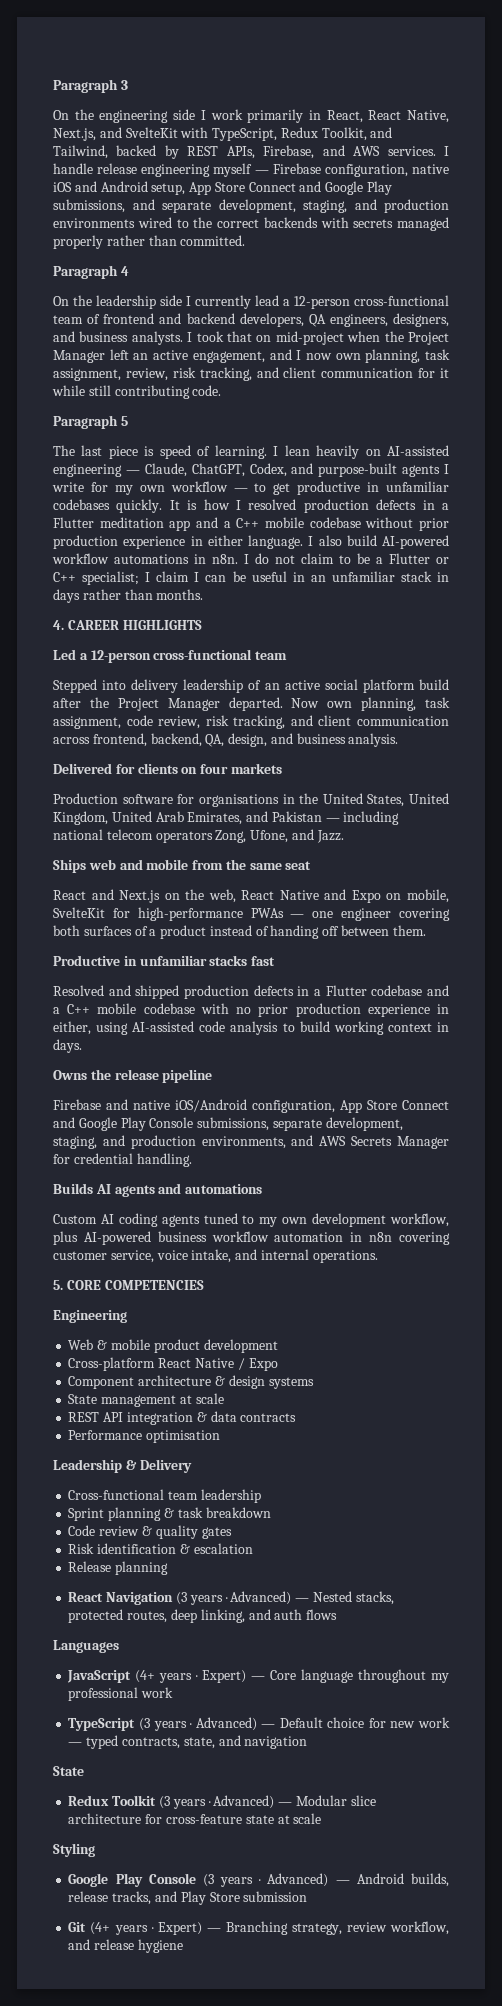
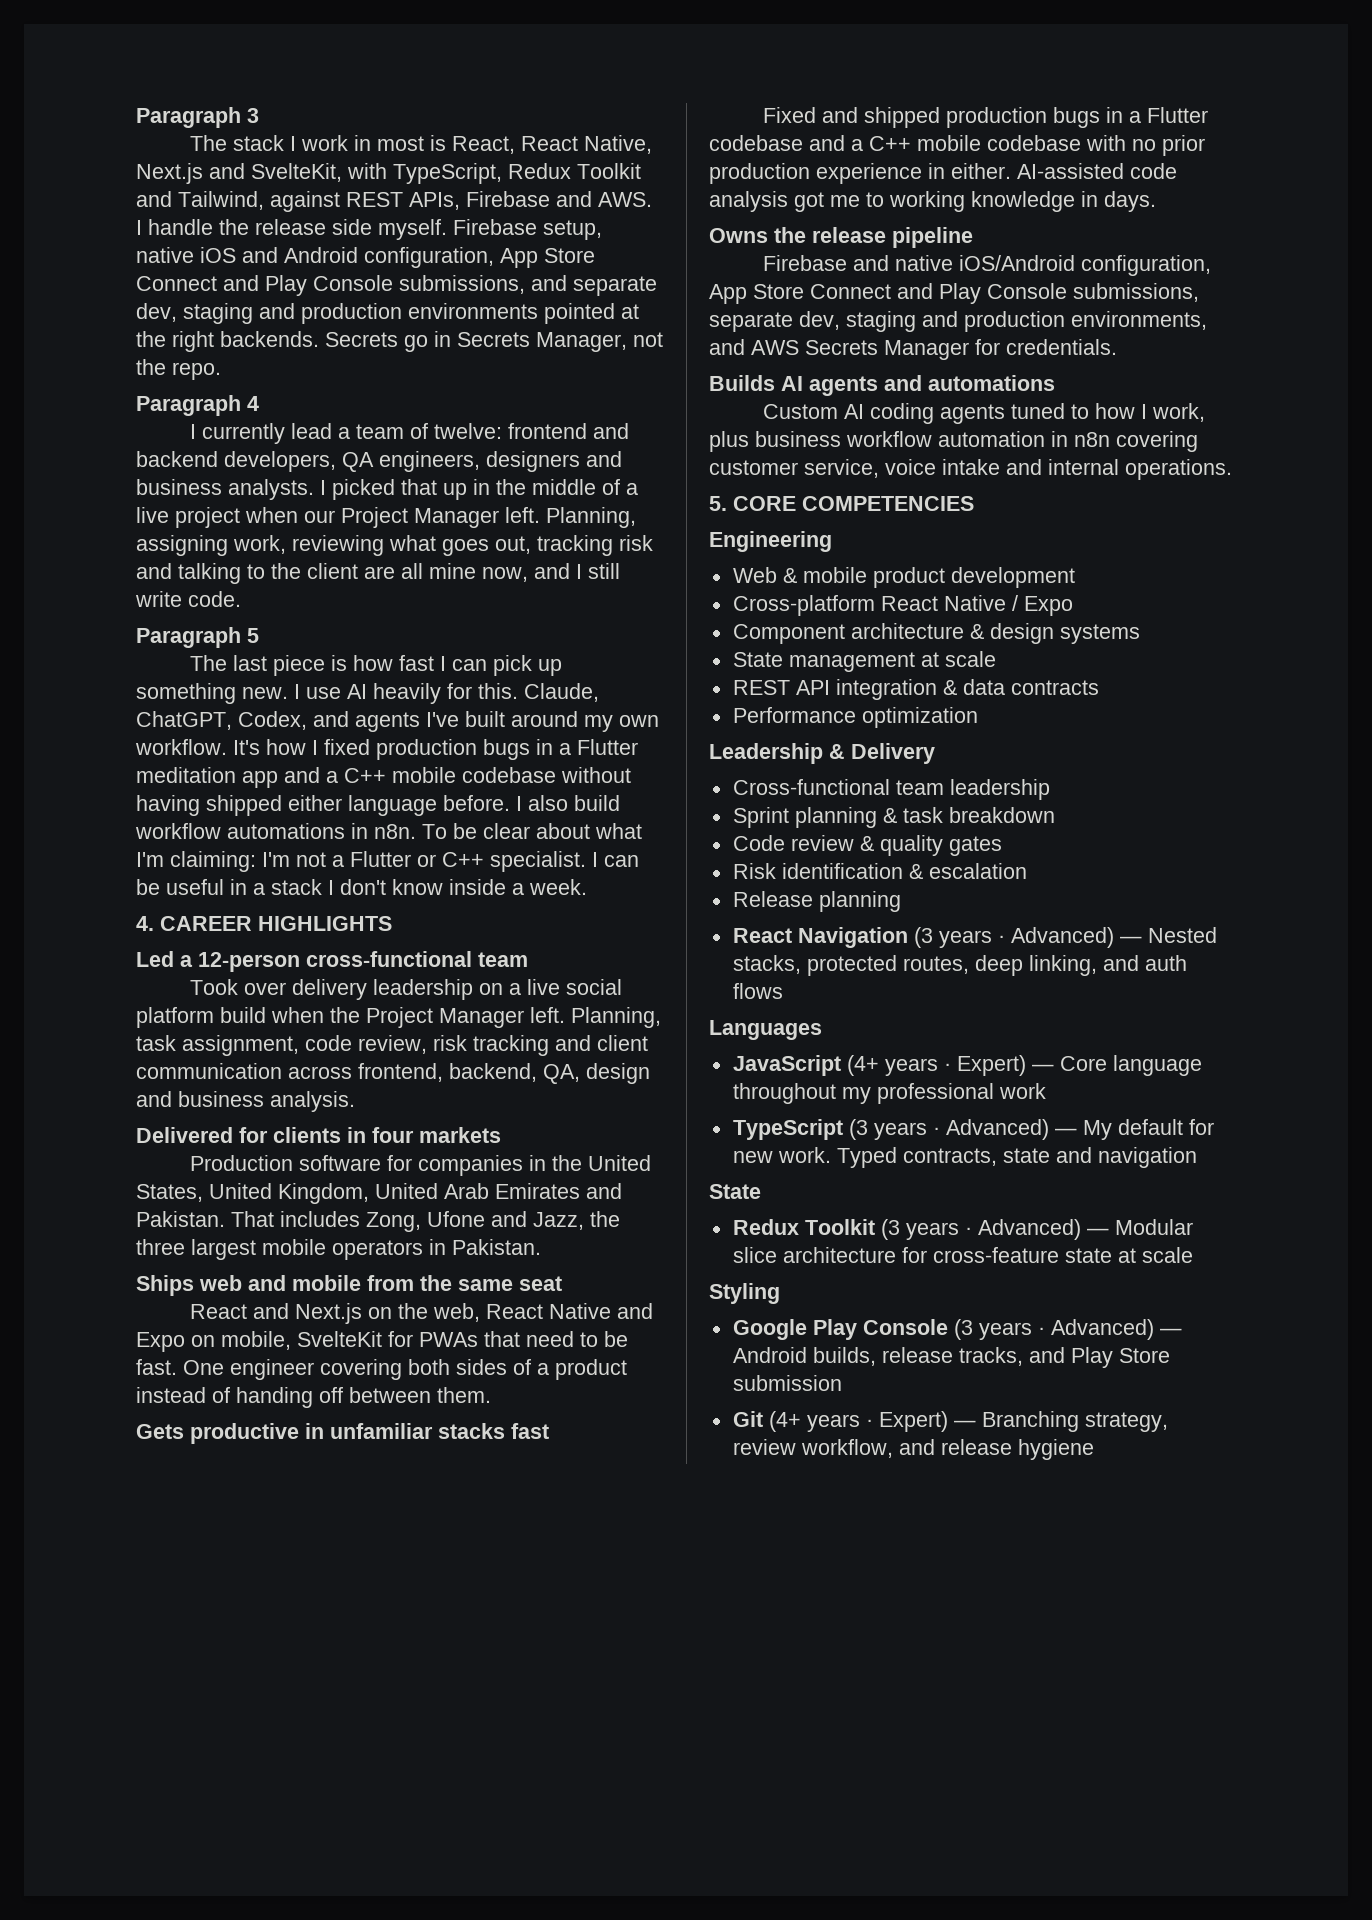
[53,109,449,123] [53,127,178,141] On the engineering side I work primarily in React, React Native, Next.js, and SvelteKit -> [189,135,652,154] [136,163,342,184] The stack I work in most is React, React Native, Next.js and SvelteKit,
[321,127,367,141] Toolkit, -> [577,163,641,179] Toolkit
[116,145,450,159] [53,163,408,177] backed by REST APIs, Firebase, and AWS services. I handle release engineering myself — Firebase configuration, -> [270,191,652,212] [136,219,602,240] against REST APIs, Firebase and AWS. I handle the release side myself. Firebase setup,
[151,181,393,195] setup, App Store Connect and Google Play -> [364,247,595,268] [136,275,393,296] configuration, App Store Connect and Play Console
[218,199,347,213] development, staging, -> [136,303,253,324] dev, staging
[137,217,449,231] [53,235,246,249] [53,265,129,279] [53,295,182,309] wired to the correct backends with secrets managed properly rather than committed. // Paragraph 4 // On the leadership side -> [544,303,639,324] [136,331,663,352] [136,359,221,380] [136,395,259,416] pointed at the right backends. Secrets go in Secrets Manager, not the repo. // Paragraph 4 //
[294,295,449,309] 12-person cross-functional -> (350, 433) none
(101, 319) none -> [433,423,502,439] twelve:
[393,313,449,327] designers, -> [486,451,580,472] designers
[196,331,449,345] [53,349,450,363] [53,367,449,381] [52,385,190,399] took that on mid-project when the Project Manager left an active engagement, and I now own planning, task assignment, review, risk tracking, and client communication for it while still contributing -> [332,479,638,500] [136,507,636,528] [136,535,653,556] [136,563,620,584] [135,591,182,607] picked that up in the middle of a live project when our Project Manager left. Planning, assigning work, reviewing what goes out, tracking risk and talking to the client are all mine now, and I still write
[159,445,449,459] [53,463,449,477] [52,481,449,495] [53,499,417,513] speed of learning. I lean heavily on AI-assisted engineering — Claude, ChatGPT, Codex, and purpose-built agents I write for my own workflow — to get productive in unfamiliar codebases quickly. It is how I resolved production defects -> [352,655,562,676] [136,683,599,704] [136,711,659,732] [135,739,530,760] how fast I can pick up something new. I use AI heavily for this. Claude, ChatGPT, Codex, and agents I've built around my own workflow. It's how I fixed production bugs
[419,518,449,531] [53,535,303,549] prior production experience in either language. -> [136,795,510,816] having shipped either language before.
[382,535,449,549] AI-powered -> (620, 803) none
[244,553,370,564] I do not claim to be -> [422,823,642,839] [136,851,326,872] To be clear about what I'm claiming: I'm not
[82,571,190,585] specialist; I claim -> [490,851,586,872] specialist.
[310,571,449,582] [53,589,204,603] an unfamiliar stack in days rather than months. -> [253,879,587,895] a stack I don't know inside a week.
[53,679,320,693] Stepped into delivery leadership of an active -> [189,979,560,1000] Took over delivery leadership on a live
[53,697,417,711] after the Project Manager departed. Now own planning, -> [271,1007,661,1028] when the Project Manager left. Planning,
[233,715,286,729] tracking, -> [473,1035,549,1056] tracking
[228,733,268,747] design, -> [586,1063,650,1084] design
[181,767,198,774] on -> [347,1127,366,1143] in
[198,794,279,807] organisations -> [417,1155,523,1176] companies
[187,811,400,825] [53,829,344,843] Emirates, and Pakistan — including national telecom operators Zong, Ufone, and Jazz. -> [495,1183,622,1199] [136,1211,620,1232] [136,1239,541,1260] Emirates and Pakistan. That includes Zong, Ufone and Jazz, the three largest mobile operators in Pakistan.
[137,907,334,921] high-performance PWAs — one -> [419,1331,628,1347] [136,1359,224,1375] PWAs that need to be fast. One
[83,926,132,936] surfaces -> [456,1359,507,1375] sides
[53,955,120,966] Productive -> [136,1423,299,1444] Gets productive
[53,985,104,996] Resolved -> [762,107,816,123] Fixed
[253,985,294,996] defects -> [1052,107,1100,128] bugs
[53,1021,129,1035] either, using -> [951,163,1011,179] either.
[282,1021,432,1035] to build working context -> [794,191,1075,212] got me to working knowledge
[78,1117,117,1131] Google -> (933, 291) none
[325,1117,403,1131] [53,1136,97,1149] development, staging, -> [799,311,916,332] dev, staging
[73,1153,192,1167] credential handling. -> [1006,339,1117,355] credentials.
[259,1213,450,1227] [53,1231,151,1245] my own development workflow, plus AI-powered -> [1094,403,1205,422] [709,431,749,452] how I work, plus
[191,1249,232,1263] intake, -> [942,459,1000,475] intake
[146,1430,221,1443] optimisation -> [861,707,978,728] optimization
[279,1717,450,1728] [68,1735,215,1749] Default choice for new work — typed contracts, state, -> [1082,1119,1214,1140] [732,1147,1050,1168] My default for new work. Typed contracts, state

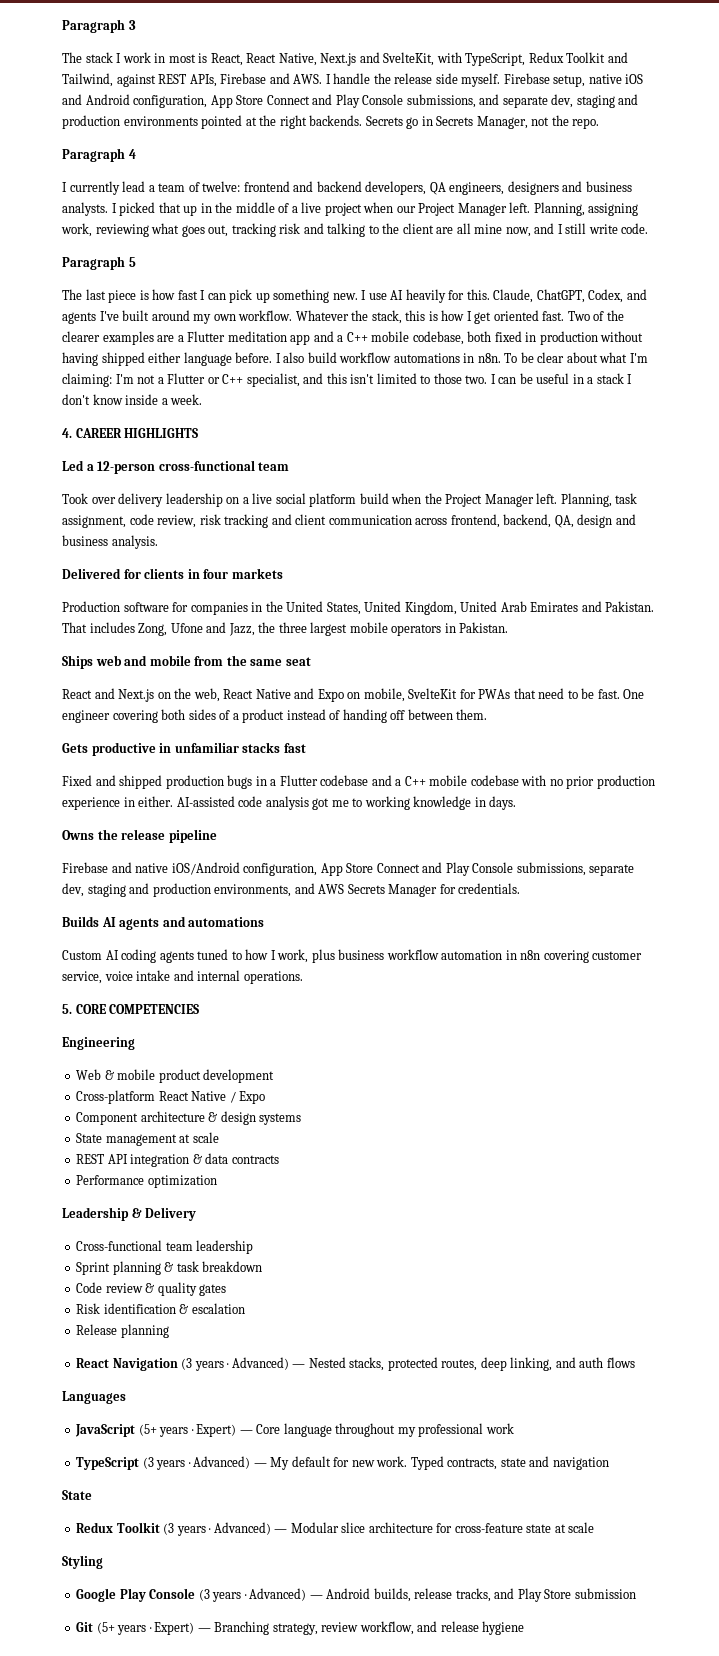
[233,739,553,760] It's how I fixed production bugs in -> [295,310,624,324] [62,331,175,345] Whatever the stack, this is how I get oriented fast. Two of the clearer examples are
[462,767,556,783] codebase -> [412,331,598,345] codebase, both fixed in production
[490,851,586,872] specialist. -> [246,373,488,387] specialist, and this isn't limited to those two.
[846,1055,879,1076] (4+ -> [138,1424,157,1436] (5+
[768,1411,801,1432] (4+ -> [96,1622,115,1634] (5+

